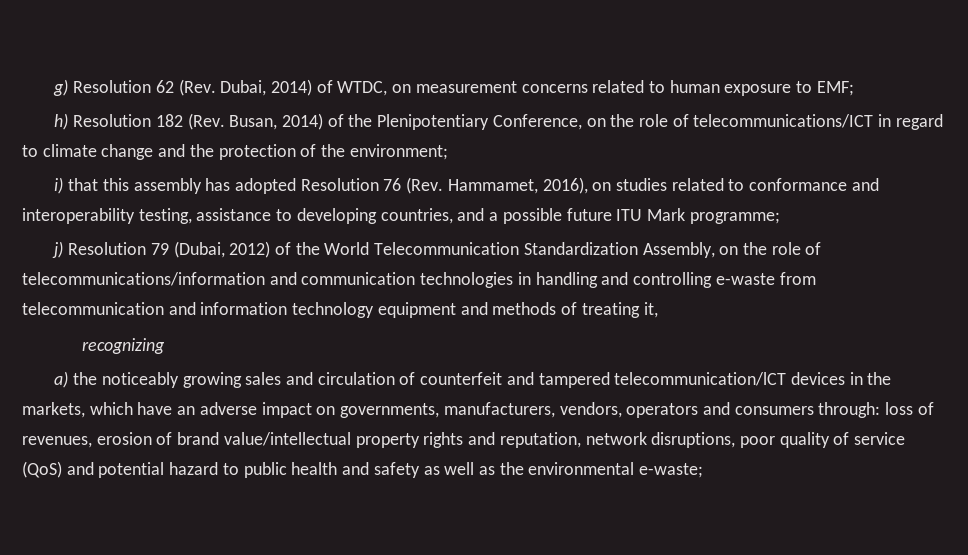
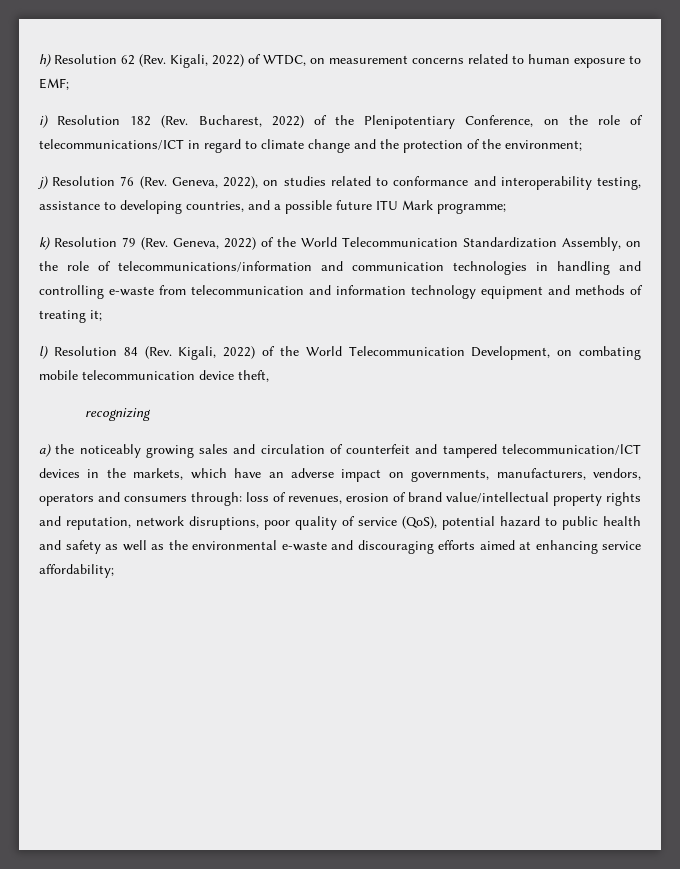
[53,79,69,96] g) -> [39,54,52,67] h)
[220,79,312,96] Dubai, 2014) -> [170,54,244,68] Kigali, 2022)
[54,113,69,130] h) -> [39,115,49,128] i)
[229,113,323,130] Busan, 2014) -> [198,115,304,128] Bucharest, 2022)
[54,177,296,194] i) that this assembly has adopted -> [38,176,49,189] j)
[447,177,588,194] Hammamet, 2016), -> [171,176,259,189] Geneva, 2022),
[52,241,64,258] j) -> [39,237,51,250] k)
[173,241,271,258] (Dubai, 2012) -> [141,237,256,250] (Rev. Geneva, 2022)
[643,302,658,318] it, -> [90,310,102,321] [39,346,641,360] [39,370,269,382] it; // l) Resolution 84 (Rev. Kigali, 2022) of the World Telecommunication Development, on combating mobile telecommunication device theft,
[22,461,94,478] (QoS) and -> [402,516,437,529] (QoS),
[639,463,704,478] e-waste; -> [281,540,641,554] [39,564,114,578] e-waste and discouraging efforts aimed at enhancing service affordability;

